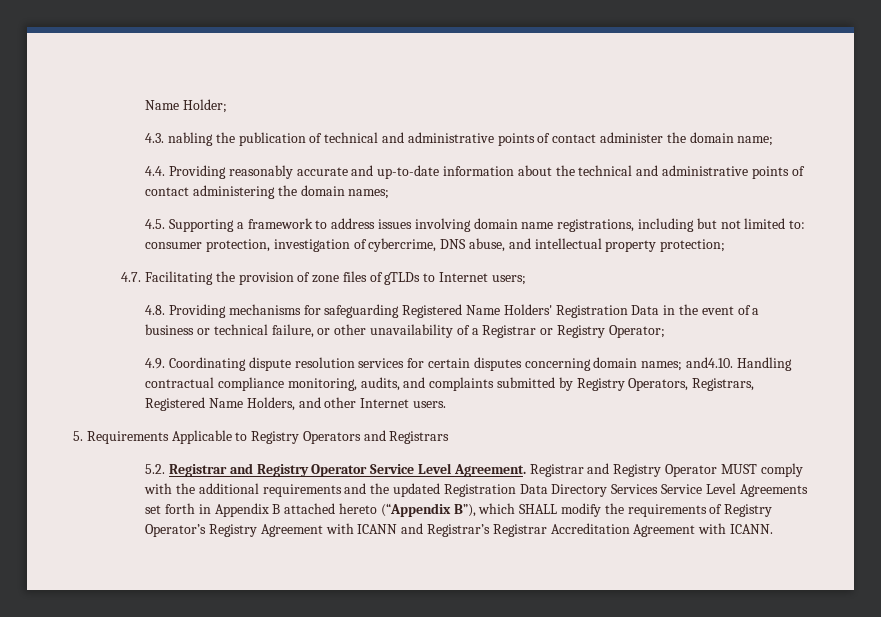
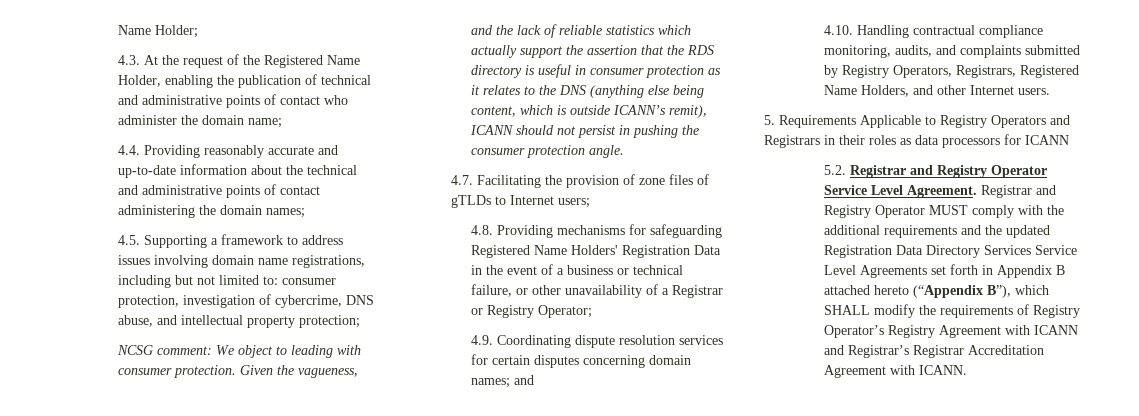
[168,132,214,146] nabling -> [144,54,361,68] [118,75,214,88] At the request of the Registered Name Holder, enabling
(597, 138) none -> [324,95,349,105] who
(726, 245) none -> [117,345,362,358] [118,365,359,378] [471,24,692,38] [471,45,715,58] [471,64,722,78] [471,85,705,98] [471,105,708,118] [470,125,700,138] [471,145,625,158] // NCSG comment: We object to leading with consumer protection. Given the vagueness, and the lack of reliable statistics which actually support the assertion that the RDS directory is useful in consumer protection as it relates to the DNS (anything else being content, which is outside ICANN’s remit), ICANN should not persist in pushing the consumer protection angle.
[685,357,733,368] and4.10. -> [514,375,535,385] [824,25,854,35] and // 4.10.
(450, 437) none -> [824,134,1069,148] in their roles as data processors for ICANN

